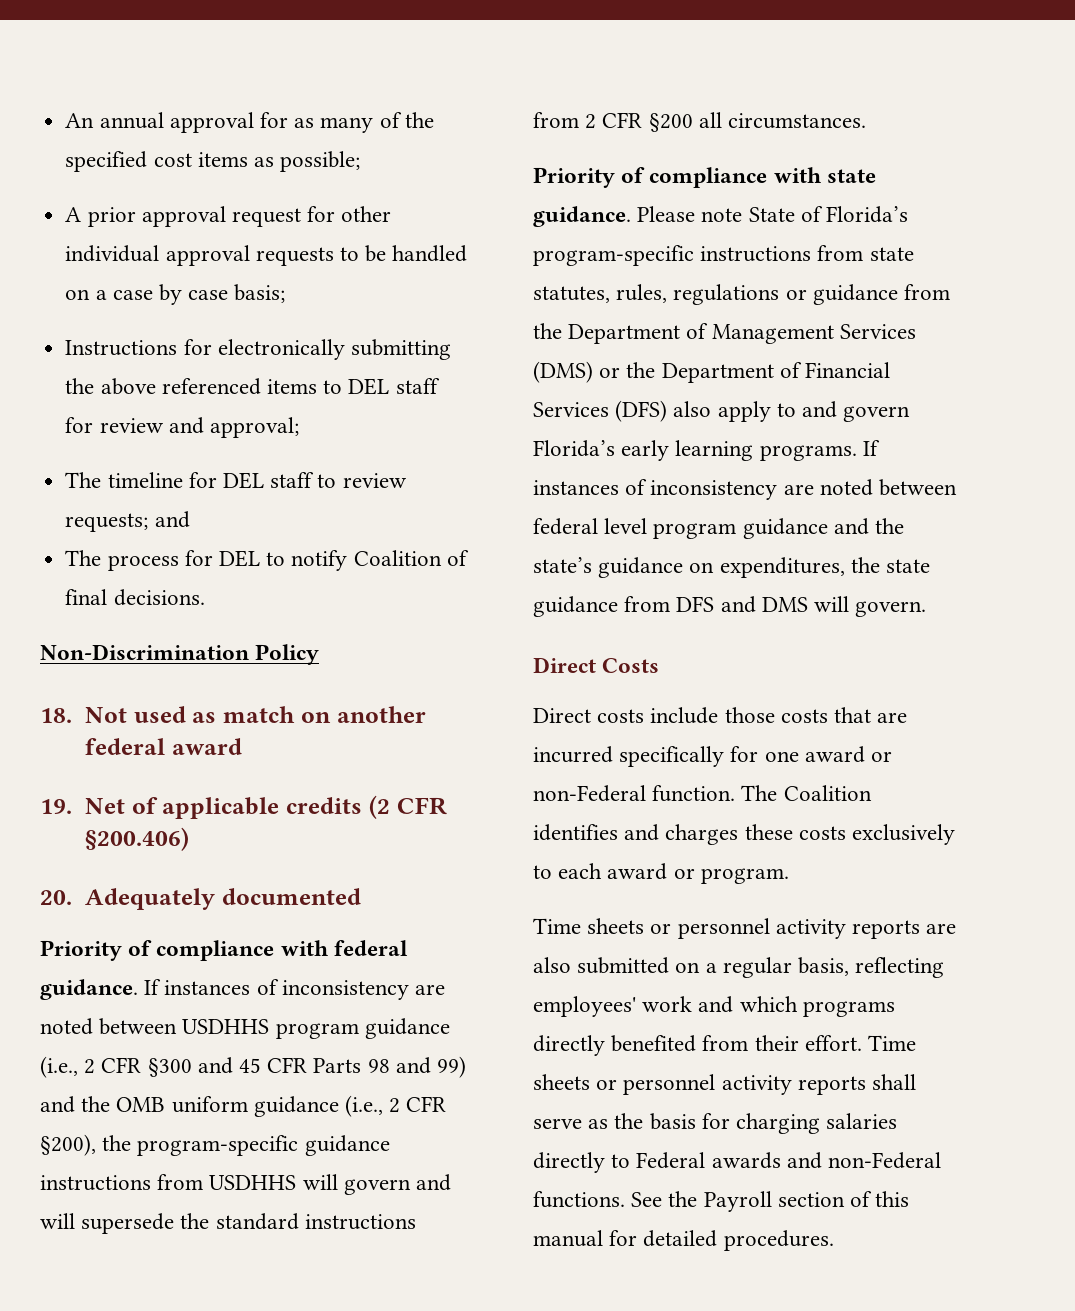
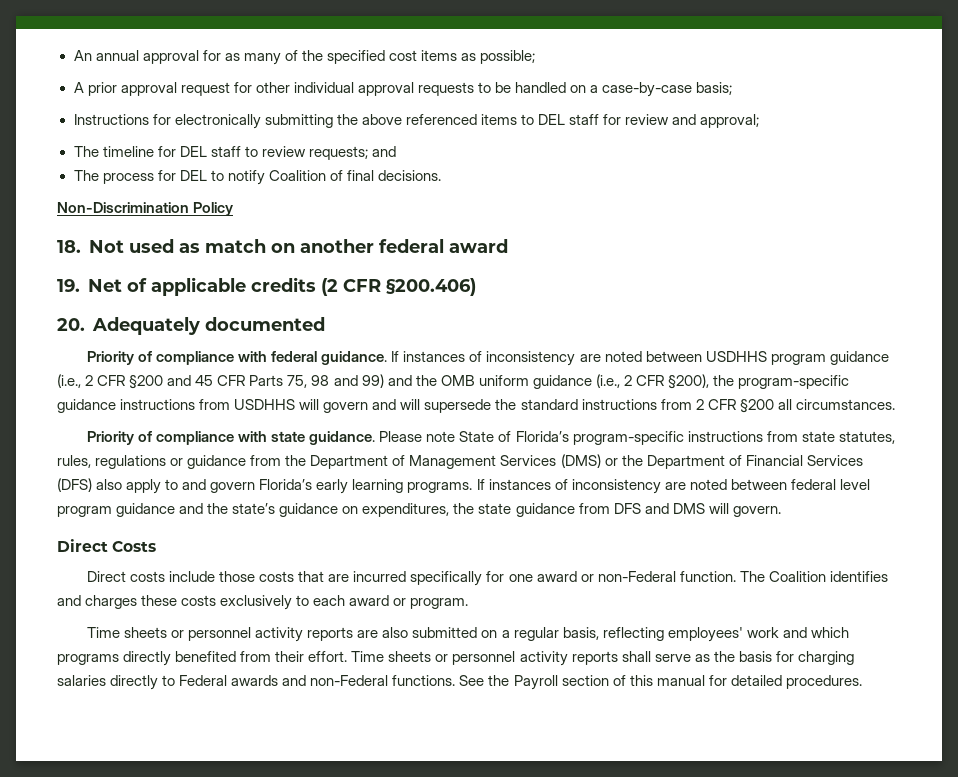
[112,284,229,305] case by case -> [602,82,693,97] case-by-case
[147,1058,192,1077] §300 -> [129,375,164,389] §200
(362, 1065) none -> [287,375,308,388] 75,

